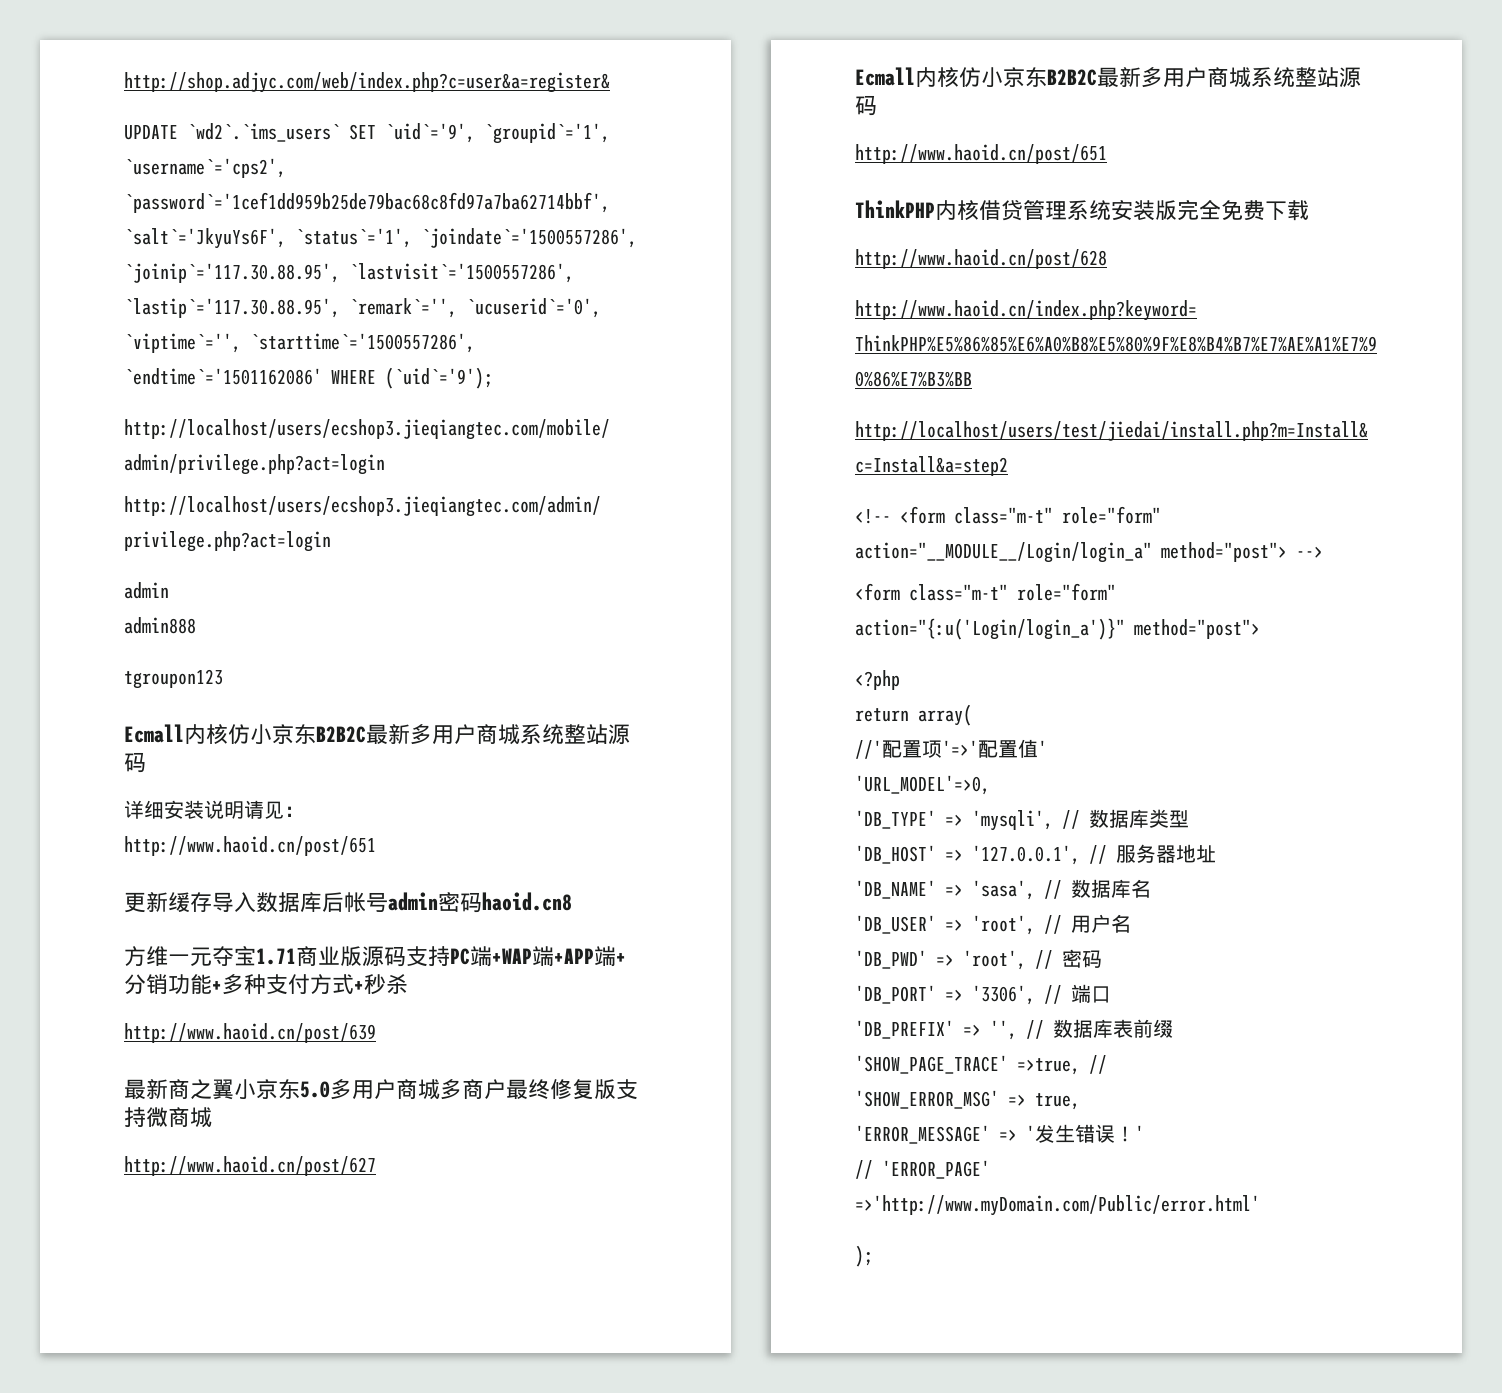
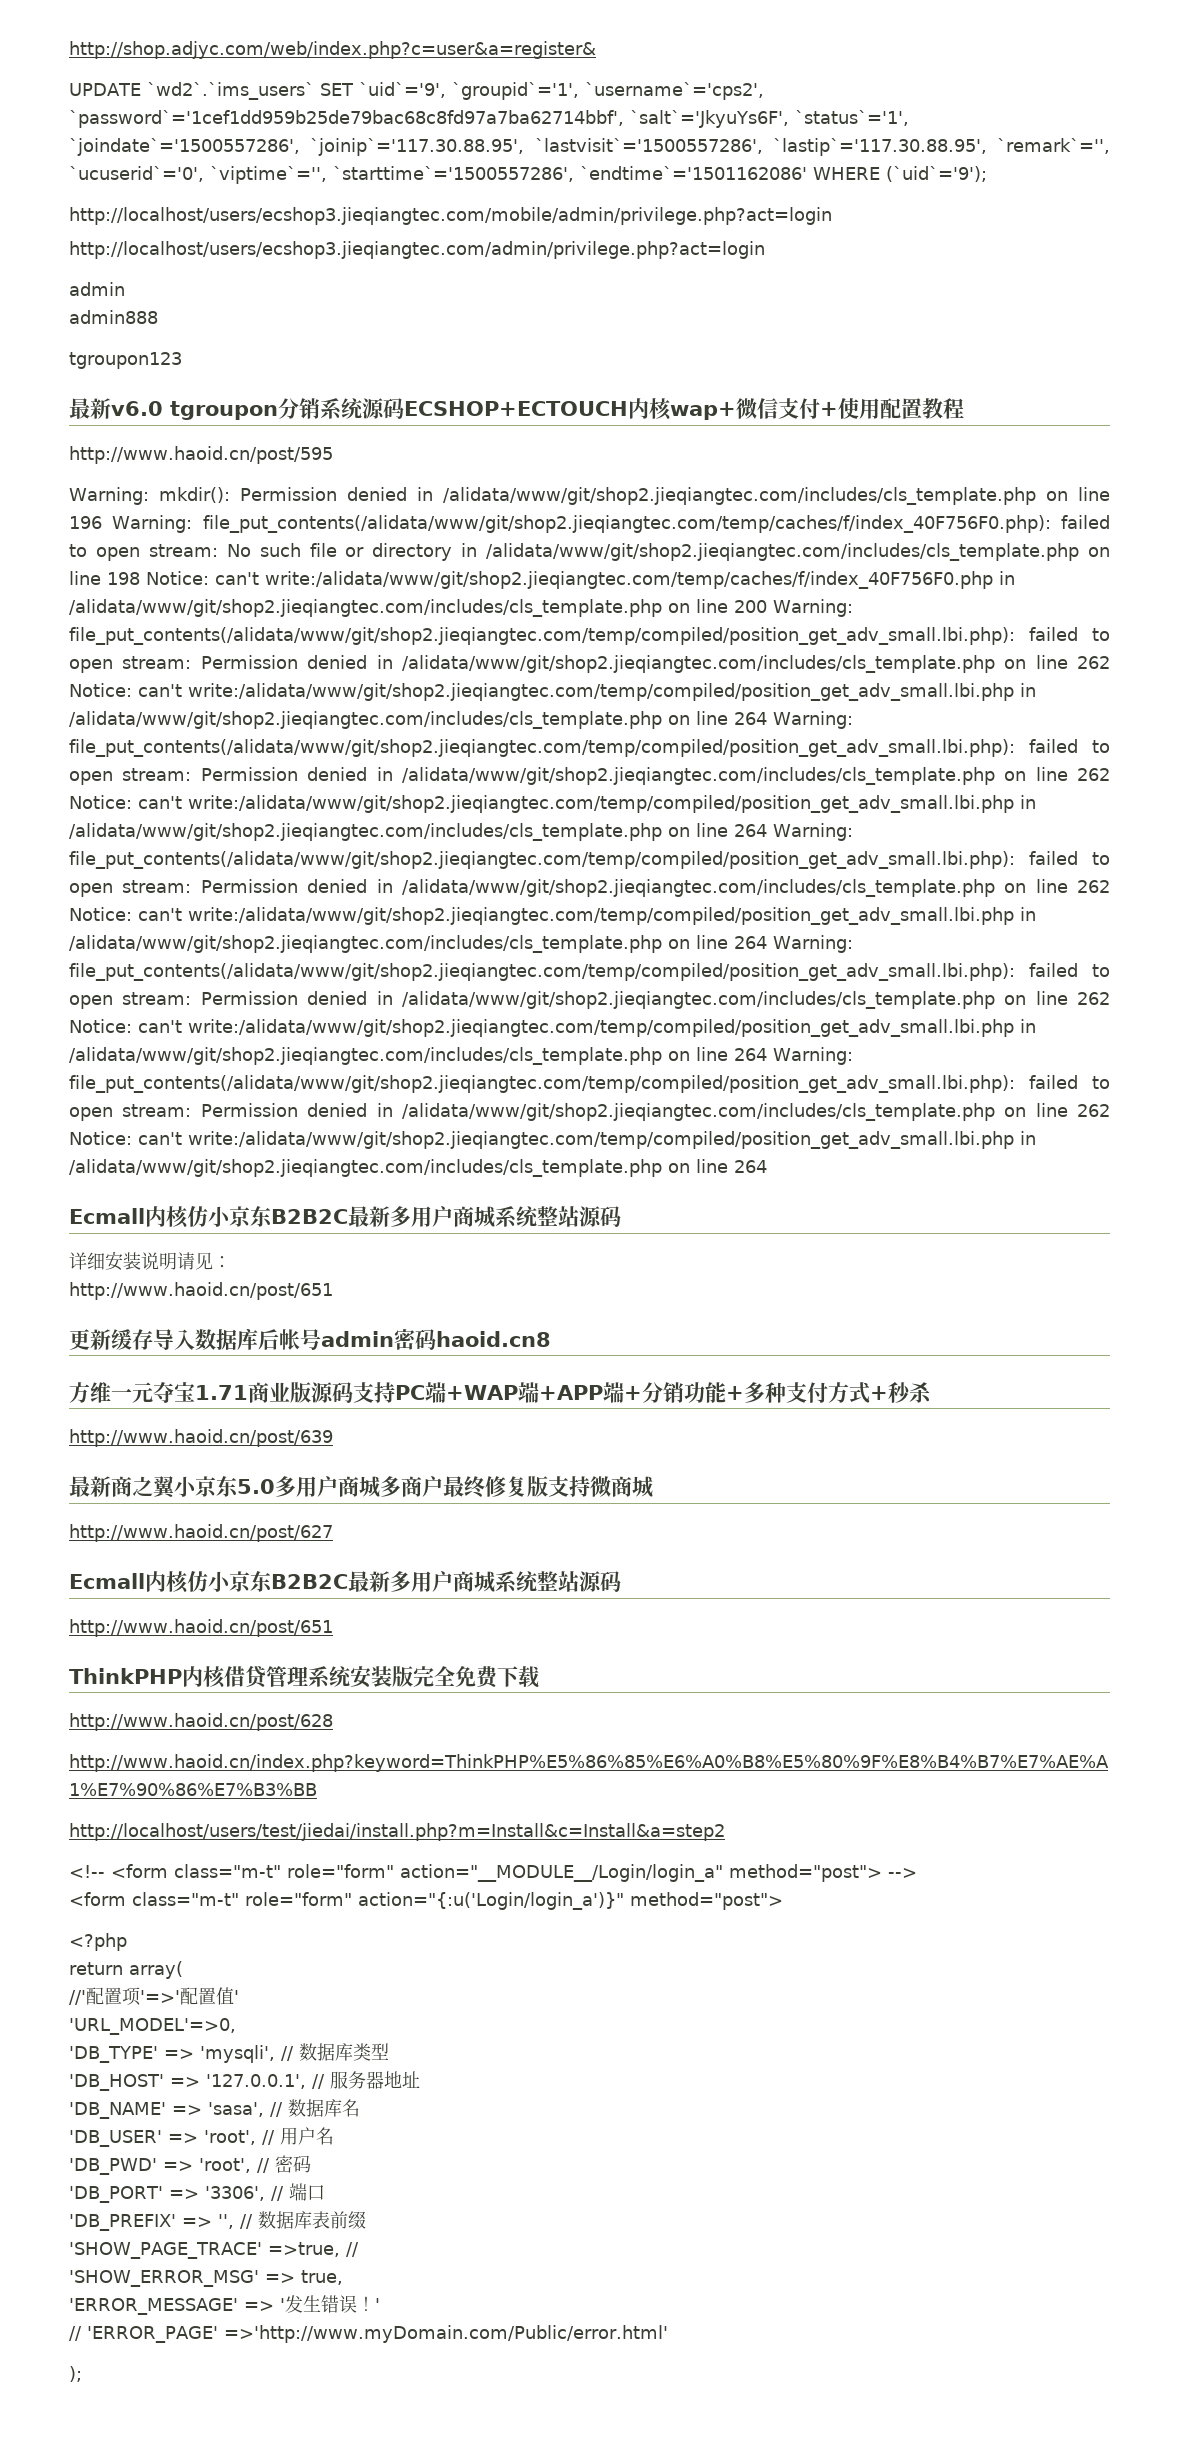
(223, 679) none -> [69,398,964,421] [69,446,333,464] [69,487,1110,505] [69,515,1110,533] [69,543,1110,561] [69,571,1015,589] [69,599,853,617] [69,627,1110,645] [69,655,1110,673] [69,683,1036,701] [69,711,853,729] [69,739,1110,757] [69,767,1110,785] [69,795,1036,813] [69,823,853,841] [69,851,1110,869] [69,879,1110,897] [69,907,1036,925] [69,935,853,953] [69,963,1110,981] [69,991,1110,1009] [69,1019,1036,1037] [69,1047,853,1065] [69,1075,1110,1093] [69,1103,1110,1121] [69,1131,1036,1149] [69,1159,767,1177] // 最新v6.0 tgroupon分销系统源码ECSHOP+ECTOUCH内核wap+微信支付+使用配置教程 // http://www.haoid.cn/post/595 // Warning: mkdir(): Permission denied in /alidata/www/git/shop2.jieqiangtec.com/includes/cls_template.php on line 196 Warning: file_put_contents(/alidata/www/git/shop2.jieqiangtec.com/temp/caches/f/index_40F756F0.php): failed to open stream: No such file or directory in /alidata/www/git/shop2.jieqiangtec.com/includes/cls_template.php on line 198 Notice: can't write:/alidata/www/git/shop2.jieqiangtec.com/temp/caches/f/index_40F756F0.php in /alidata/www/git/shop2.jieqiangtec.com/includes/cls_template.php on line 200 Warning: file_put_contents(/alidata/www/git/shop2.jieqiangtec.com/temp/compiled/position_get_adv_small.lbi.php): failed to open stream: Permission denied in /alidata/www/git/shop2.jieqiangtec.com/includes/cls_template.php on line 262 Notice: can't write:/alidata/www/git/shop2.jieqiangtec.com/temp/compiled/position_get_adv_small.lbi.php in /alidata/www/git/shop2.jieqiangtec.com/includes/cls_template.php on line 264 Warning: file_put_contents(/alidata/www/git/shop2.jieqiangtec.com/temp/compiled/position_get_adv_small.lbi.php): failed to open stream: Permission denied in /alidata/www/git/shop2.jieqiangtec.com/includes/cls_template.php on line 262 Notice: can't write:/alidata/www/git/shop2.jieqiangtec.com/temp/compiled/position_get_adv_small.lbi.php in /alidata/www/git/shop2.jieqiangtec.com/includes/cls_template.php on line 264 Warning: file_put_contents(/alidata/www/git/shop2.jieqiangtec.com/temp/compiled/position_get_adv_small.lbi.php): failed to open stream: Permission denied in /alidata/www/git/shop2.jieqiangtec.com/includes/cls_template.php on line 262 Notice: can't write:/alidata/www/git/shop2.jieqiangtec.com/temp/compiled/position_get_adv_small.lbi.php in /alidata/www/git/shop2.jieqiangtec.com/includes/cls_template.php on line 264 Warning: file_put_contents(/alidata/www/git/shop2.jieqiangtec.com/temp/compiled/position_get_adv_small.lbi.php): failed to open stream: Permission denied in /alidata/www/git/shop2.jieqiangtec.com/includes/cls_template.php on line 262 Notice: can't write:/alidata/www/git/shop2.jieqiangtec.com/temp/compiled/position_get_adv_small.lbi.php in /alidata/www/git/shop2.jieqiangtec.com/includes/cls_template.php on line 264 Warning: file_put_contents(/alidata/www/git/shop2.jieqiangtec.com/temp/compiled/position_get_adv_small.lbi.php): failed to open stream: Permission denied in /alidata/www/git/shop2.jieqiangtec.com/includes/cls_template.php on line 262 Notice: can't write:/alidata/www/git/shop2.jieqiangtec.com/temp/compiled/position_get_adv_small.lbi.php in /alidata/www/git/shop2.jieqiangtec.com/includes/cls_template.php on line 264

